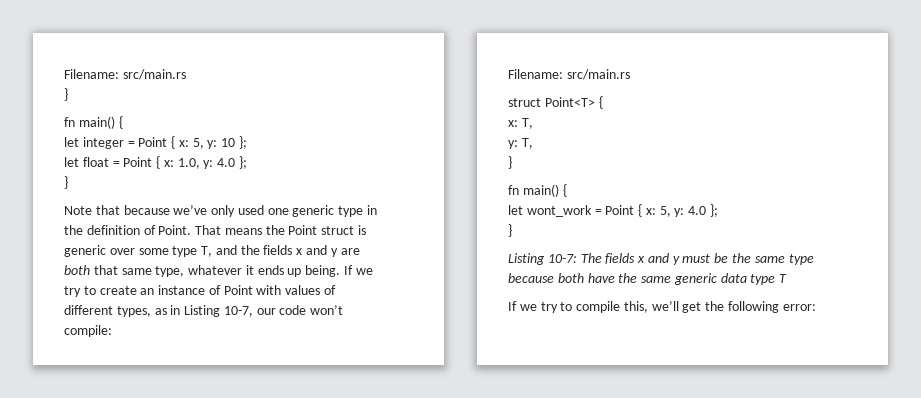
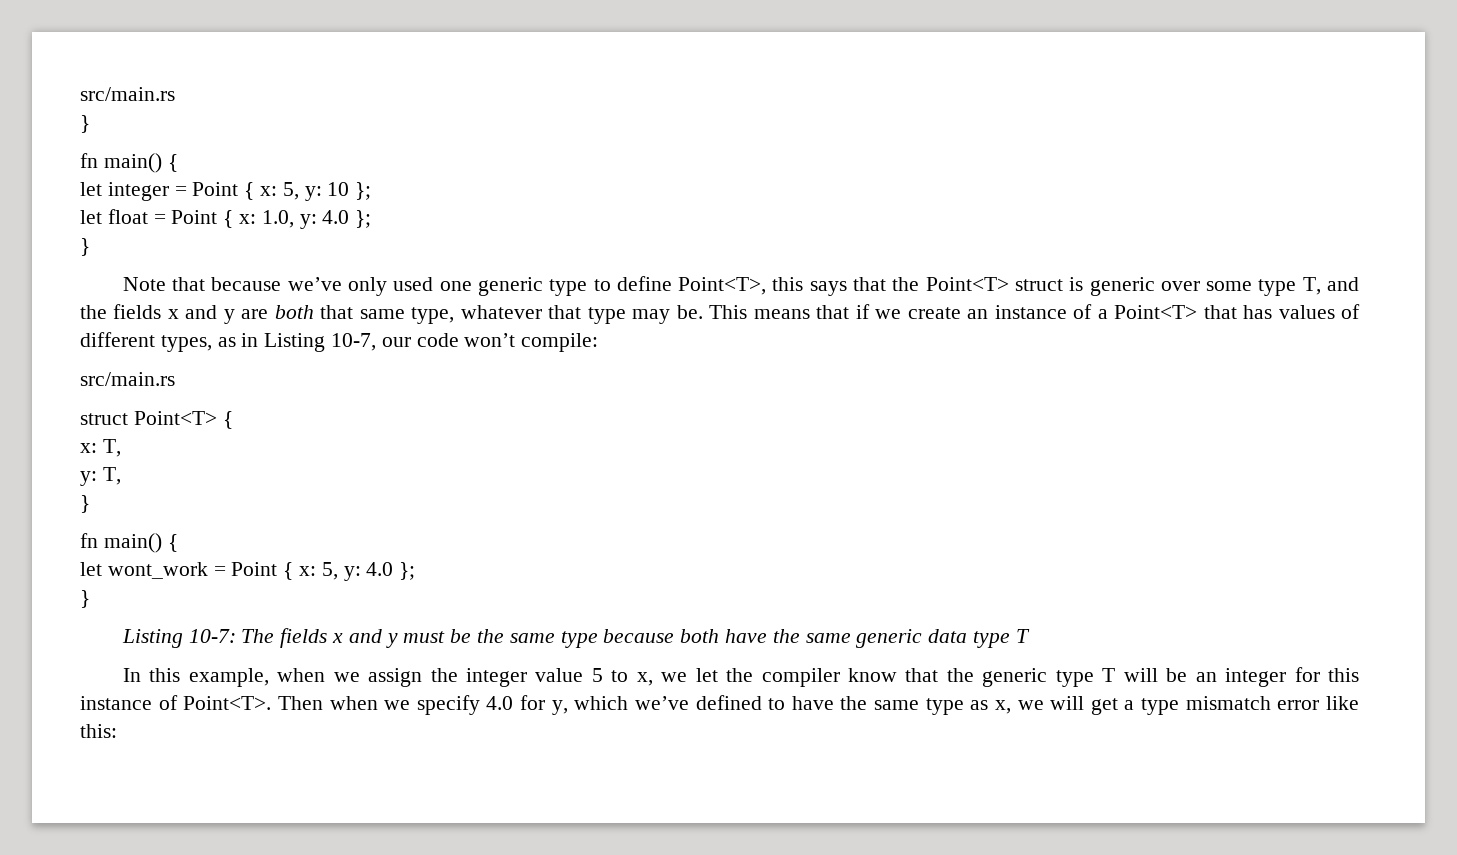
[64,69,119,79] Filename: -> (80, 94) none
[367,205,378,215] [64,225,318,235] in the definition of Point. That means the Point -> [593,276,1009,296] to define Point<T>, this says that the Point<T>
[245,265,373,277] [64,285,282,297] it ends up being. If we try to create an instance of Point with -> [548,304,1273,324] that type may be. This means that if we create an instance of a Point<T> that has
[508,69,563,79] Filename: -> (599, 342) none
[508,301,816,313] If we try to compile this, we’ll get the following error: -> [122,667,1359,687] [80,695,1359,715] [80,724,117,738] In this example, when we assign the integer value 5 to x, we let the compiler know that the generic type T will be an integer for this instance of Point<T>. Then when we specify 4.0 for y, which we’ve defined to have the same type as x, we will get a type mismatch error like this:

